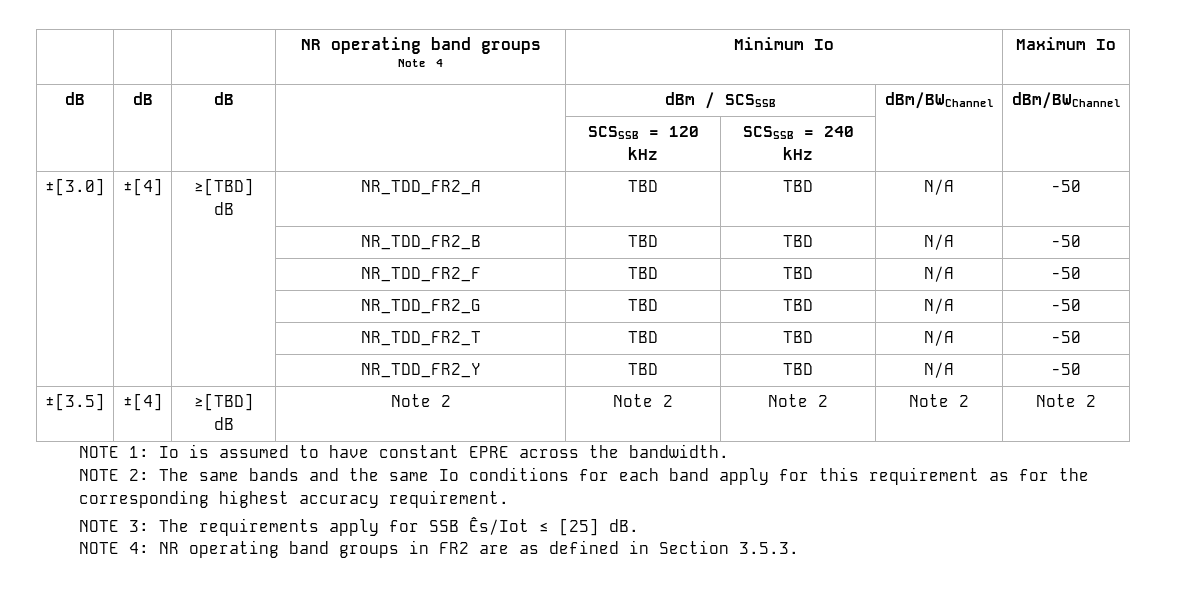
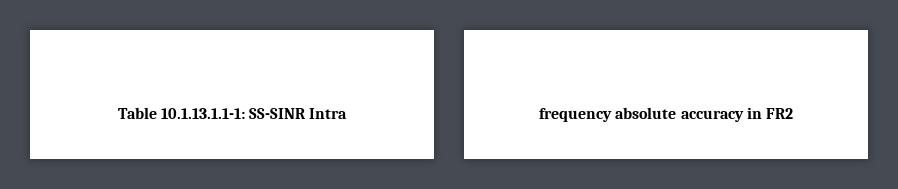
[300,37,541,54] [398,59,444,67] [734,37,834,50] [1016,37,1116,50] [65,92,85,105] [132,92,153,105] [213,92,234,105] [665,92,776,109] [884,92,994,109] [1011,92,1121,109] [587,126,699,139] [628,147,658,160] [742,126,854,139] [783,147,813,160] [45,178,105,196] [122,178,163,196] [193,178,254,196] [213,202,234,215] [360,180,481,195] [628,180,658,192] [783,180,813,192] [924,179,954,195] [1051,180,1081,192] [360,235,481,250] [628,235,658,247] [783,235,813,247] [924,234,954,250] [1051,235,1081,247] [360,267,481,282] [628,267,658,279] [783,267,813,279] [924,266,954,282] [1051,267,1081,279] [360,299,481,314] [628,299,658,311] [783,299,813,311] [924,298,954,314] [1051,299,1081,311] [360,331,481,346] [628,331,658,343] [783,331,813,343] [924,330,954,346] [1051,331,1081,343] [360,363,481,378] [628,363,658,375] [783,363,813,375] [924,362,954,378] [1051,363,1081,375] [45,393,105,411] [122,393,163,411] [193,393,254,411] [213,417,234,430] [390,394,451,407] [613,394,673,407] [768,394,828,407] [909,394,969,407] [1036,394,1096,407] [79,444,730,458] [79,467,1090,485] [79,490,510,508] [79,517,640,536] [79,540,800,558] | | | NR operating band groups Note 4 | Minimum Io | Maximum Io // dB | dB | dB | | dBm / SCSSSB | dBm/BWChannel | dBm/BWChannel // | | | | SCSSSB = 120 kHz | SCSSSB = 240 kHz | | // ±[3.0] | ±[4] | ≥[TBD] dB | NR_TDD_FR2_A | TBD | TBD | N/A | -50 // | | | NR_TDD_FR2_B | TBD | TBD | N/A | -50 // | | | NR_TDD_FR2_F | TBD | TBD | N/A | -50 // | | | NR_TDD_FR2_G | TBD | TBD | N/A | -50 // | | | NR_TDD_FR2_T | TBD | TBD | N/A | -50 // | | | NR_TDD_FR2_Y | TBD | TBD | N/A | -50 // ±[3.5] | ±[4] | ≥[TBD] dB | Note 2 | Note 2 | Note 2 | Note 2 | Note 2 // NOTE 1: Io is assumed to have constant EPRE across the bandwidth. // NOTE 2: The same bands and the same Io conditions for each band apply for this requirement as for the corresponding highest accuracy requirement. // NOTE 3: The requirements apply for SSB Ês/Iot ≤ [25] dB. // NOTE 4: NR operating band groups in FR2 are as defined in Section 3.5.3. -> [117,107,793,122] Table 10.1.13.1.1-1: SS-SINR Intra frequency absolute accuracy in FR2

